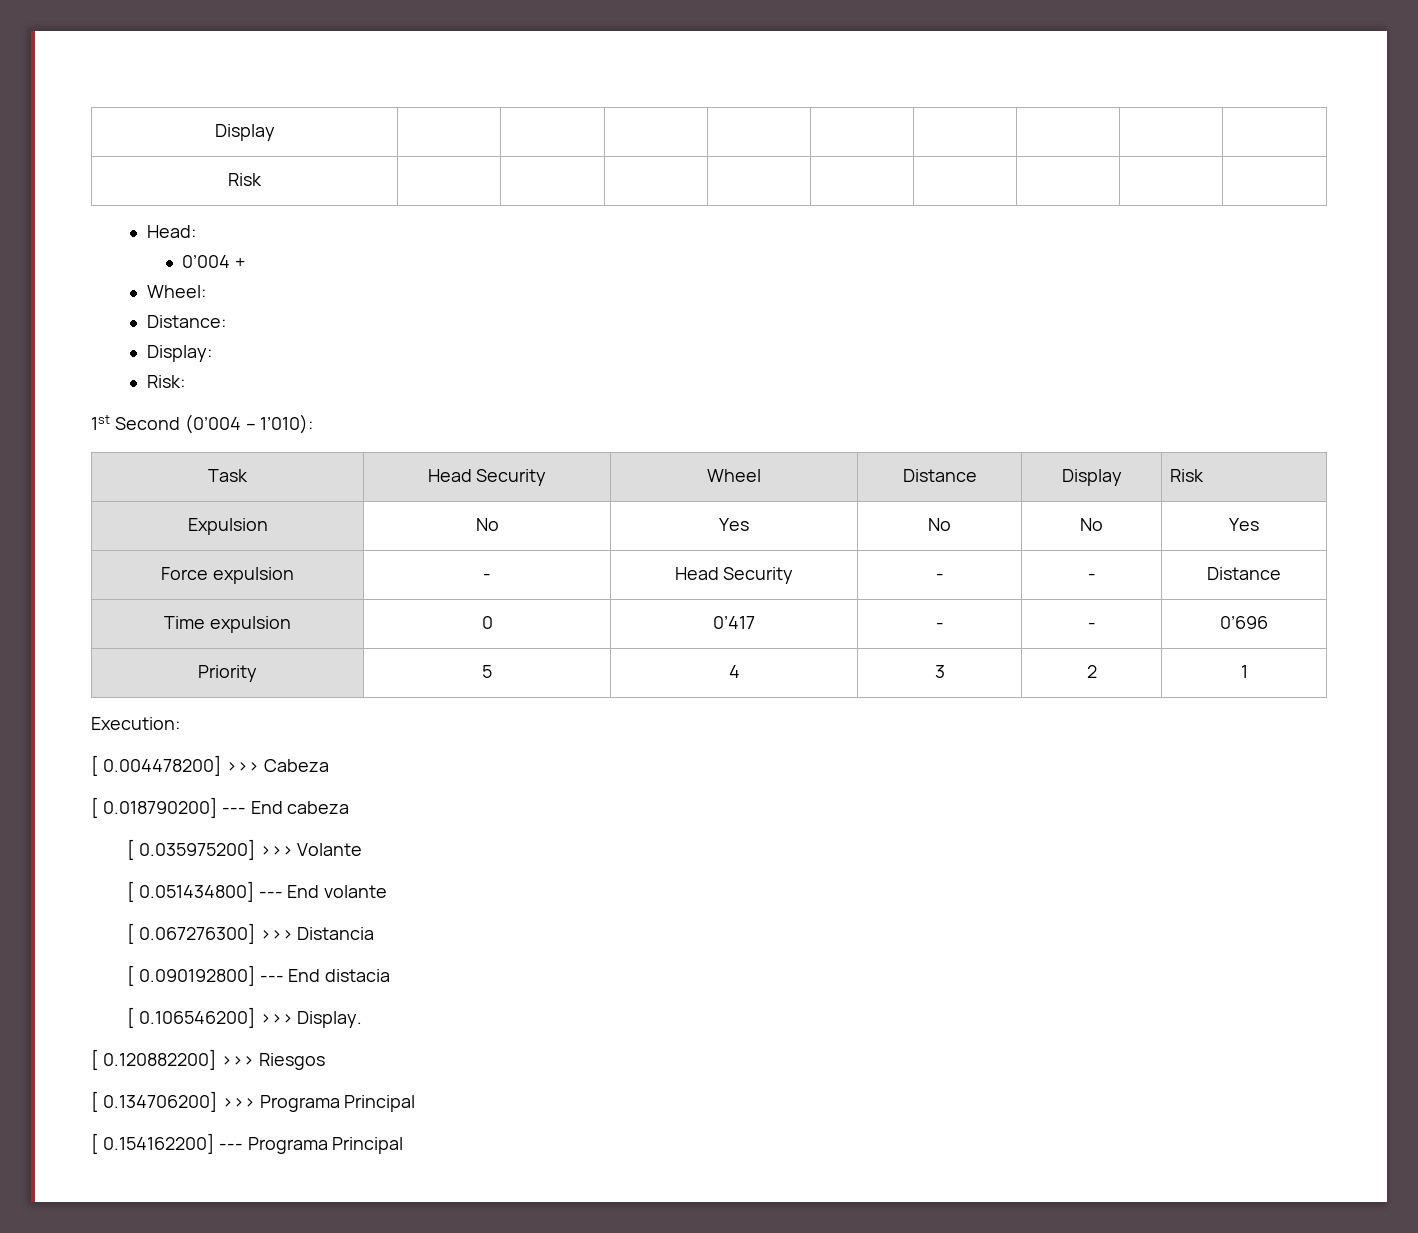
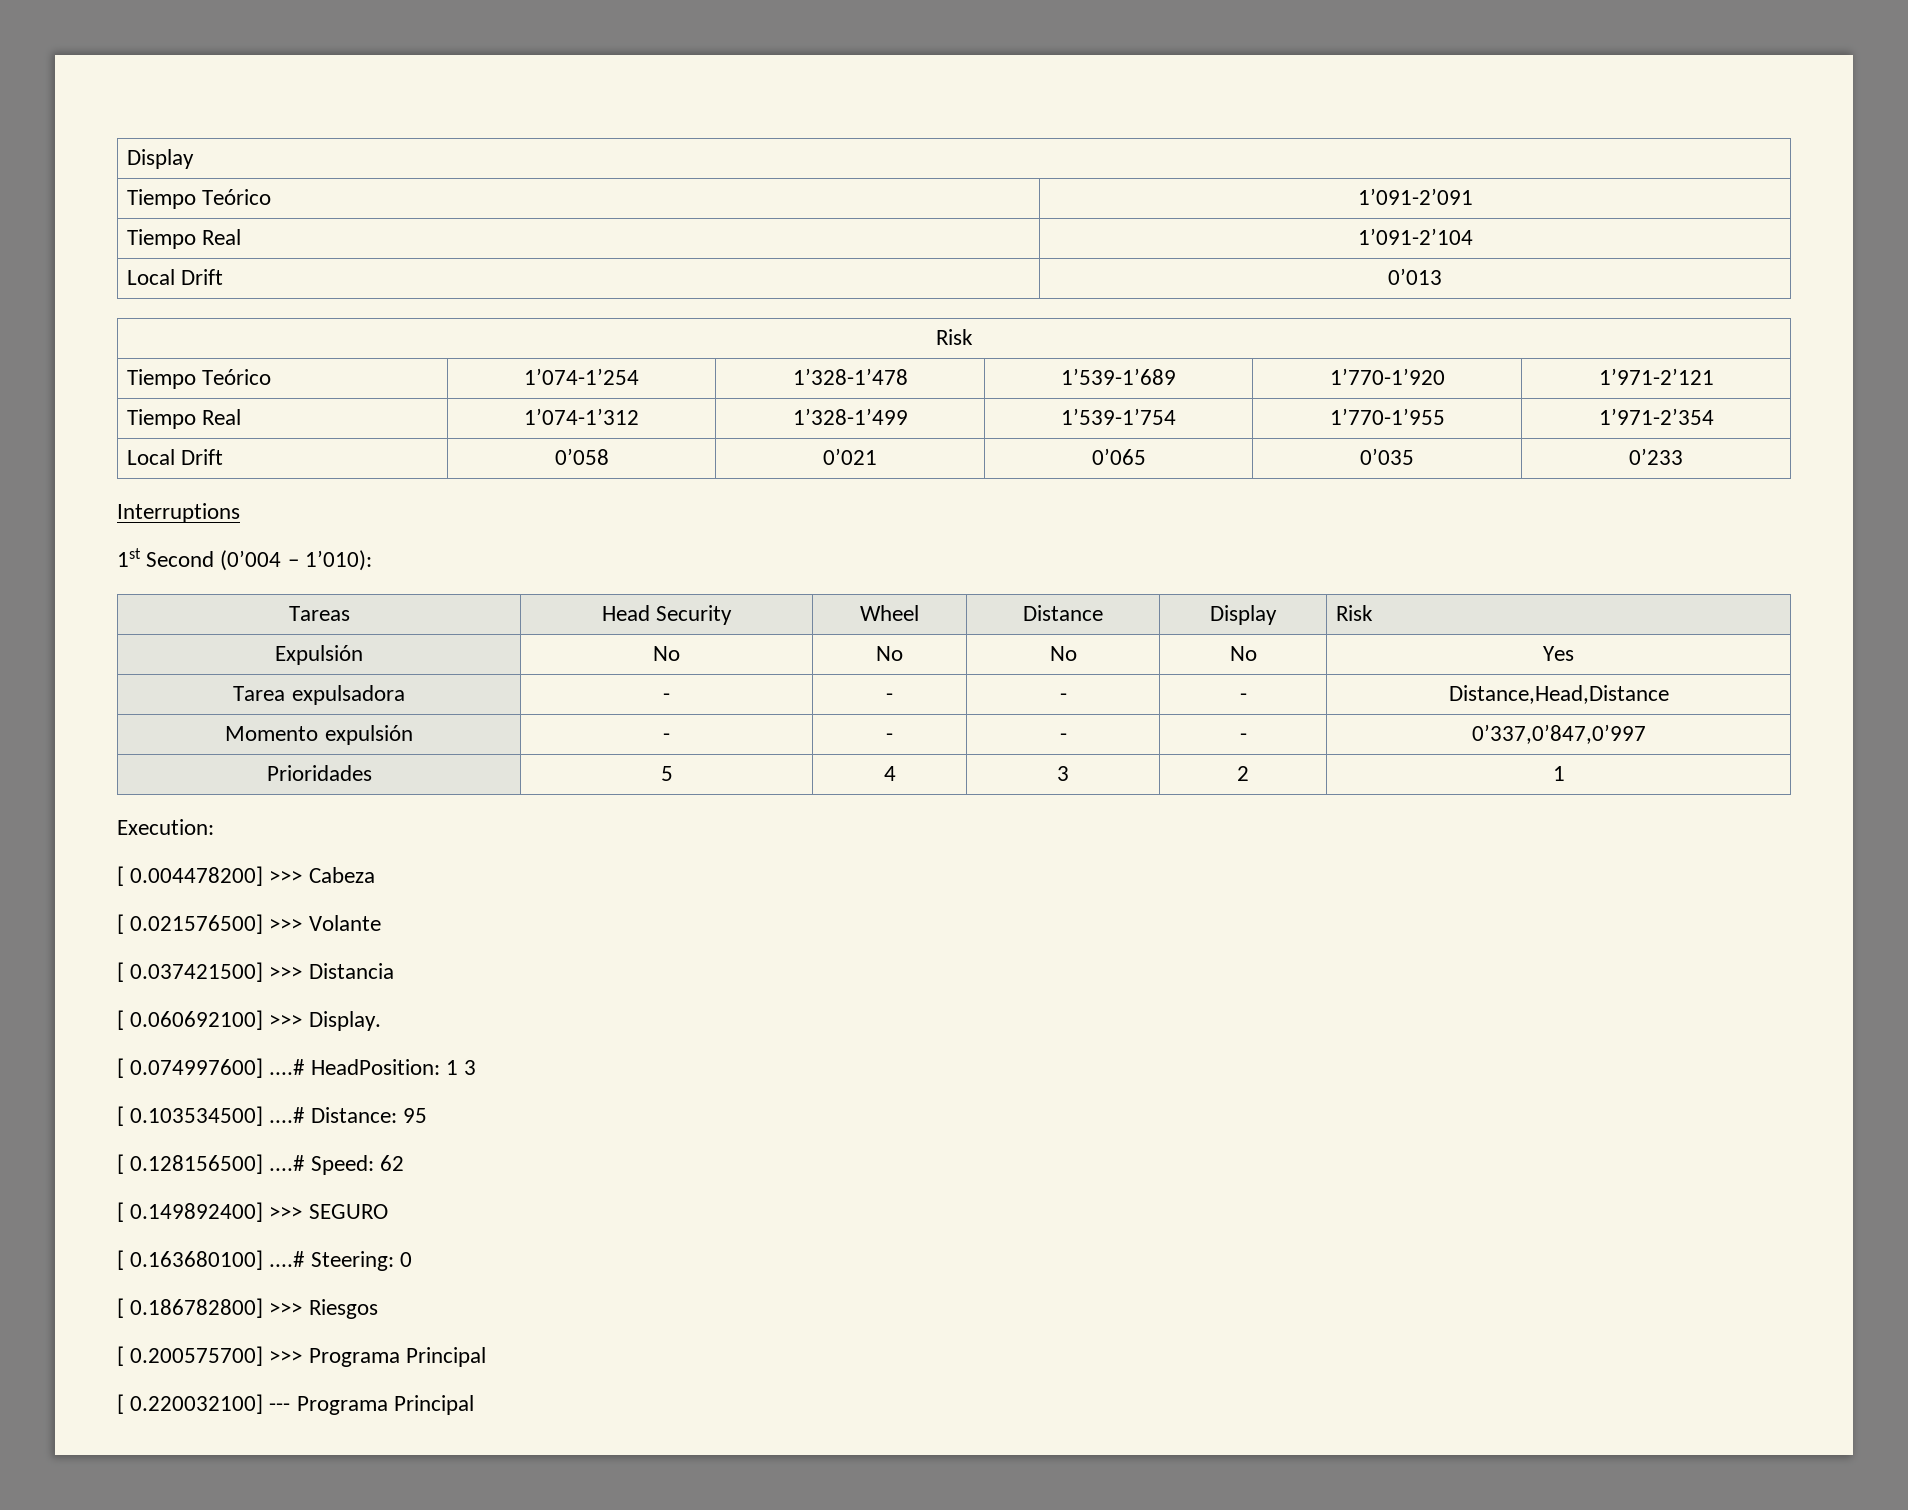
[214,124,275,141] [228,173,262,186] [146,225,196,238] [182,255,246,268] [146,285,206,298] [146,315,226,328] [146,345,212,362] [146,375,185,388] Display | | | | | | | | | // Risk | | | | | | | | | // Head: // 0’004 + // Wheel: // Distance: // Display: // Risk: -> [126,149,194,169] [126,189,272,209] [1357,188,1473,205] [126,229,242,249] [1357,228,1473,245] [126,269,224,285] [1388,268,1442,285] [936,329,973,345] [126,369,272,389] [524,368,639,385] [792,368,908,385] [1061,368,1176,385] [1329,368,1445,385] [1598,368,1714,385] [126,409,242,429] [524,408,639,425] [792,408,908,425] [1061,408,1176,425] [1329,408,1445,425] [1598,408,1714,425] [126,449,224,465] [554,448,609,465] [823,448,877,465] [1091,448,1146,465] [1360,448,1414,465] [1629,448,1683,465] [117,503,240,523] Display // Tiempo Teórico | 1’091-2’091 // Tiempo Real | 1’091-2’104 // Local Drift | 0’013 // Risk // Tiempo Teórico | 1’074-1’254 | 1’328-1’478 | 1’539-1’689 | 1’770-1’920 | 1’971-2’121 // Tiempo Real | 1’074-1’312 | 1’328-1’499 | 1’539-1’754 | 1’770-1’955 | 1’971-2’354 // Local Drift | 0’058 | 0’021 | 0’065 | 0’035 | 0’233 // Interruptions
[208,469,248,482] Task -> [288,606,350,621] Tareas
[187,518,268,535] [475,518,499,531] [719,518,749,531] Expulsion | No | Yes -> [275,645,363,665] [653,646,680,661] [876,646,903,661] Expulsión | No | No
[161,567,294,584] [483,573,492,580] [674,567,794,584] [935,573,944,580] [1087,573,1096,580] [1207,567,1281,580] [164,616,291,633] [481,616,493,629] [713,616,755,629] [935,622,944,629] [1087,622,1096,629] [1220,616,1268,629] [198,665,257,682] Force expulsion | - | Head Security | - | - | Distance // Time expulsion | 0 | 0’417 | - | - | 0’696 // Priority -> [233,685,405,705] [663,693,670,701] [886,693,893,701] [1059,693,1067,701] [1239,693,1247,701] [1448,685,1669,704] [225,725,413,745] [663,733,670,741] [886,733,893,741] [1059,733,1067,741] [1239,733,1247,741] [1471,724,1646,744] [266,765,372,781] Tarea expulsadora | - | - | - | - | Distance,Head,Distance // Momento expulsión | - | - | - | - | 0’337,0’847,0’997 // Prioridades
[102,797,350,818] [126,839,363,860] [126,881,388,902] [126,923,375,944] [126,965,391,986] [126,1007,363,1028] [91,1049,216,1070] 0.018790200] --- End cabeza // [ 0.035975200] >>> Volante // [ 0.051434800] --- End volante // [ 0.067276300] >>> Distancia // [ 0.090192800] --- End distacia // [ 0.106546200] >>> Display. // [ 0.120882200] -> [130,914,381,934] [117,962,394,982] [117,1010,381,1031] [117,1058,477,1078] [117,1106,427,1126] [117,1154,404,1175] [117,1202,388,1222] [117,1250,412,1271] [117,1298,264,1318] 0.021576500] >>> Volante // [ 0.037421500] >>> Distancia // [ 0.060692100] >>> Display. // [ 0.074997600] ....# HeadPosition: 1 3 // [ 0.103534500] ....# Distance: 95 // [ 0.128156500] ....# Speed: 62 // [ 0.149892400] >>> SEGURO // [ 0.163680100] ....# Steering: 0 // [ 0.186782800]
[102,1091,217,1112] 0.134706200] -> [130,1346,264,1366] 0.200575700]
[102,1133,214,1154] 0.154162200] -> [130,1394,264,1414] 0.220032100]

